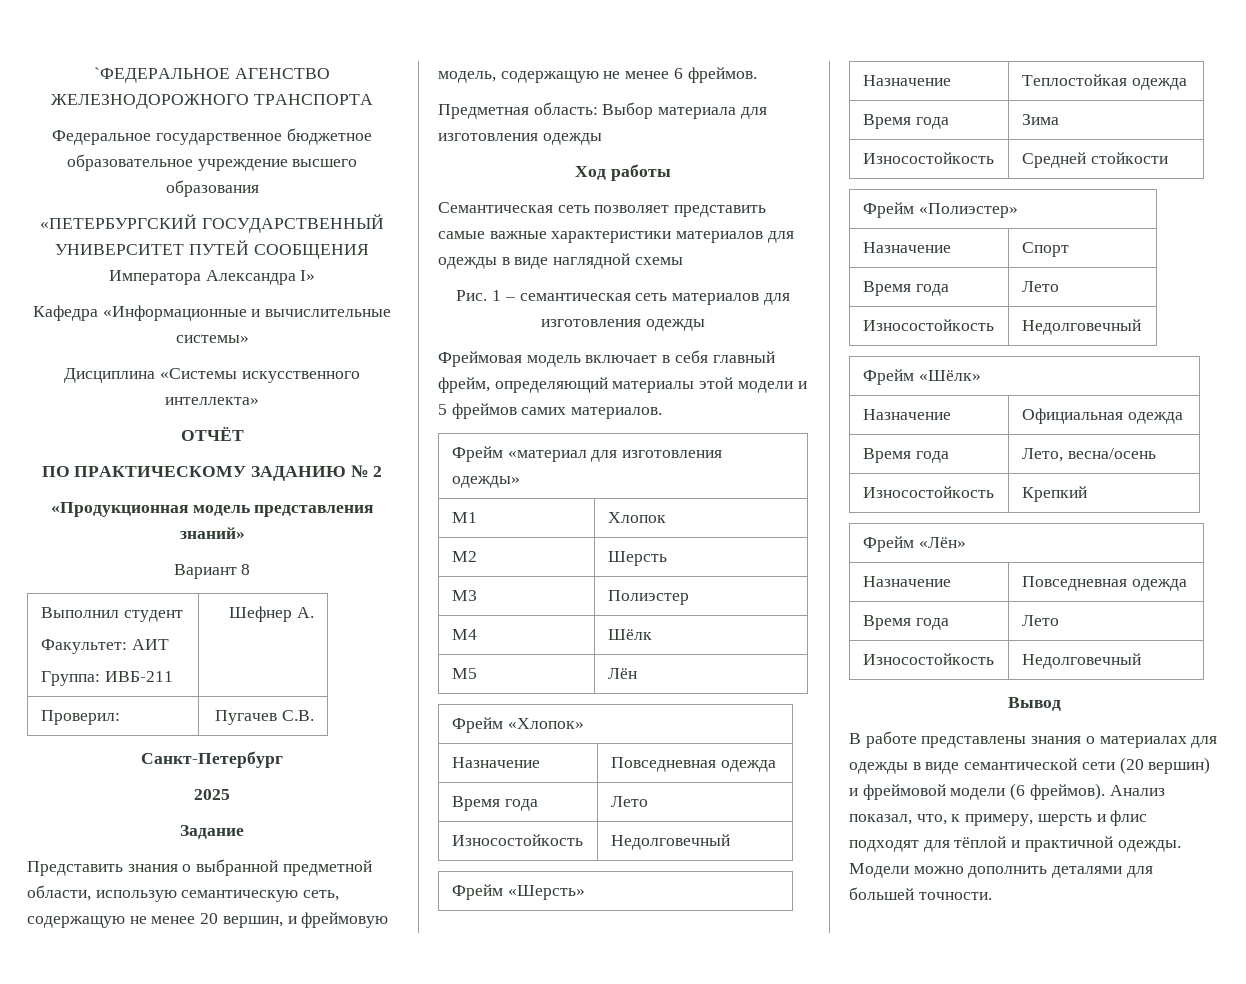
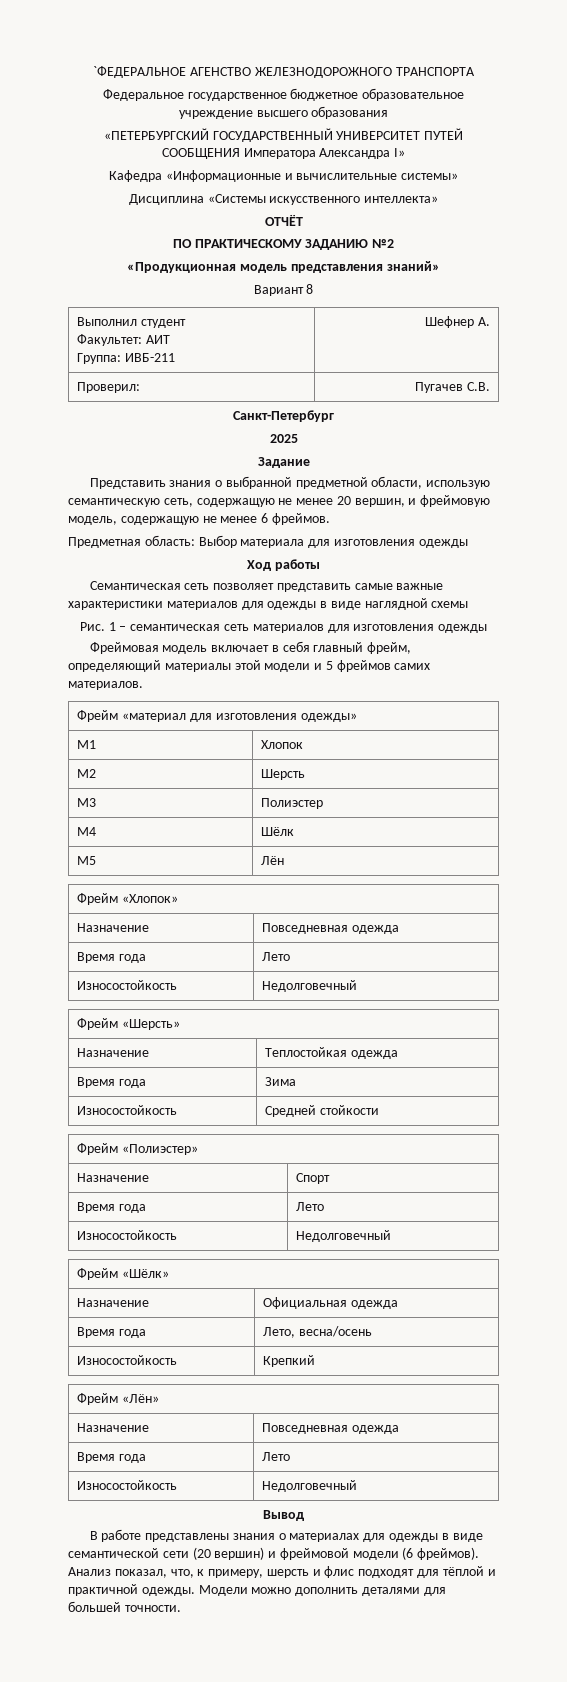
[350,465,383,477] № 2 -> [372,239,395,248] №2

